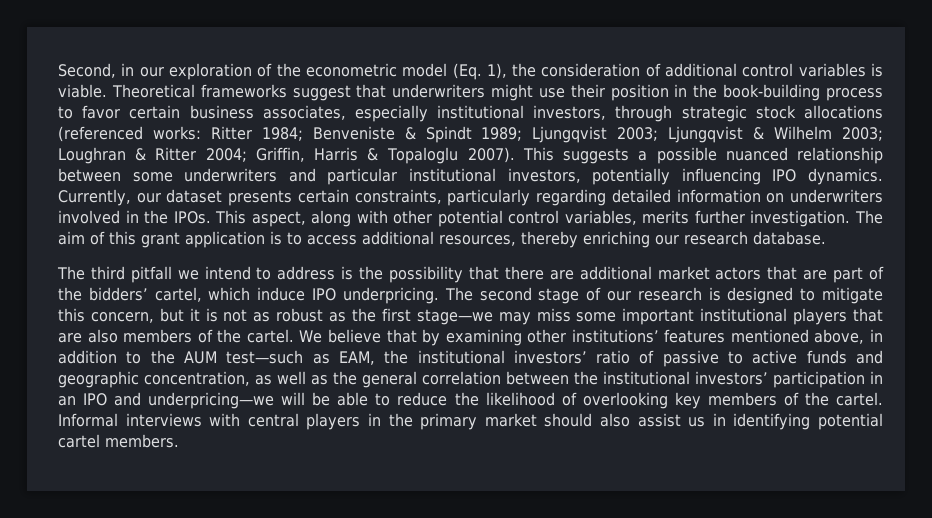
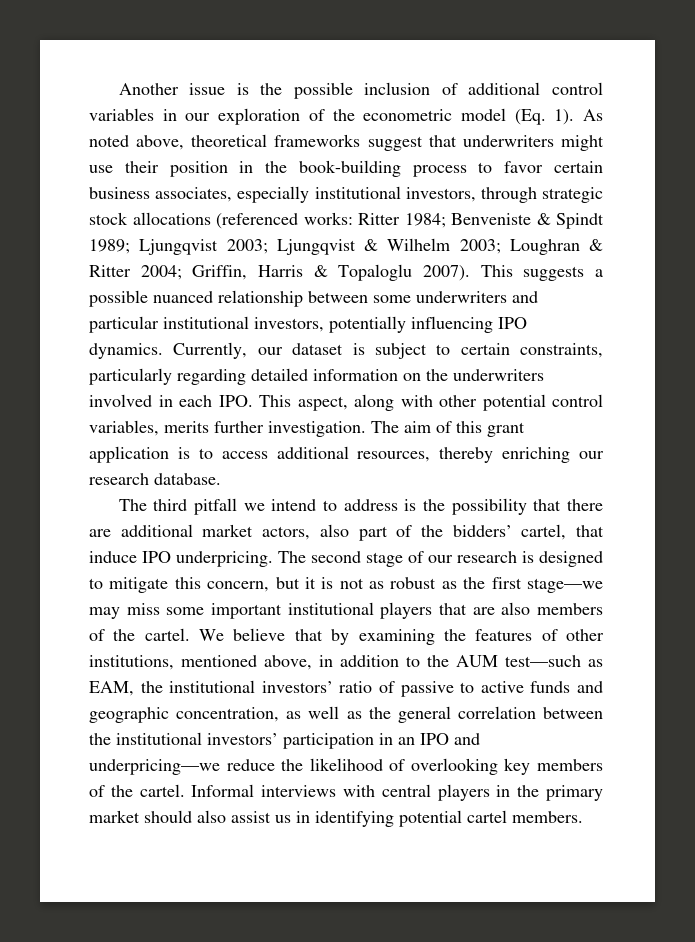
[58,63,116,78] Second, -> [118,82,603,99] [89,108,154,121] Another issue is the possible inclusion of additional control variables
[486,63,883,79] [58,84,195,98] 1), the consideration of additional control variables is viable. Theoretical -> [554,109,603,125] [89,134,268,150] 1). As noted above, theoretical
[228,190,293,206] presents -> [352,343,451,359] is subject to
(785, 198) none -> [426,369,448,381] the
[144,210,211,224] the IPOs. -> [179,395,253,407] each IPO.
[715,266,828,280] actors that are -> [262,524,349,540] actors, also
[208,287,251,301] which -> [575,525,604,537] that
[527,329,726,343] other institutions’ features -> [443,629,604,641] [89,655,174,670] the features of other institutions,
[281,392,391,406] will be able to -> (220, 767) none

